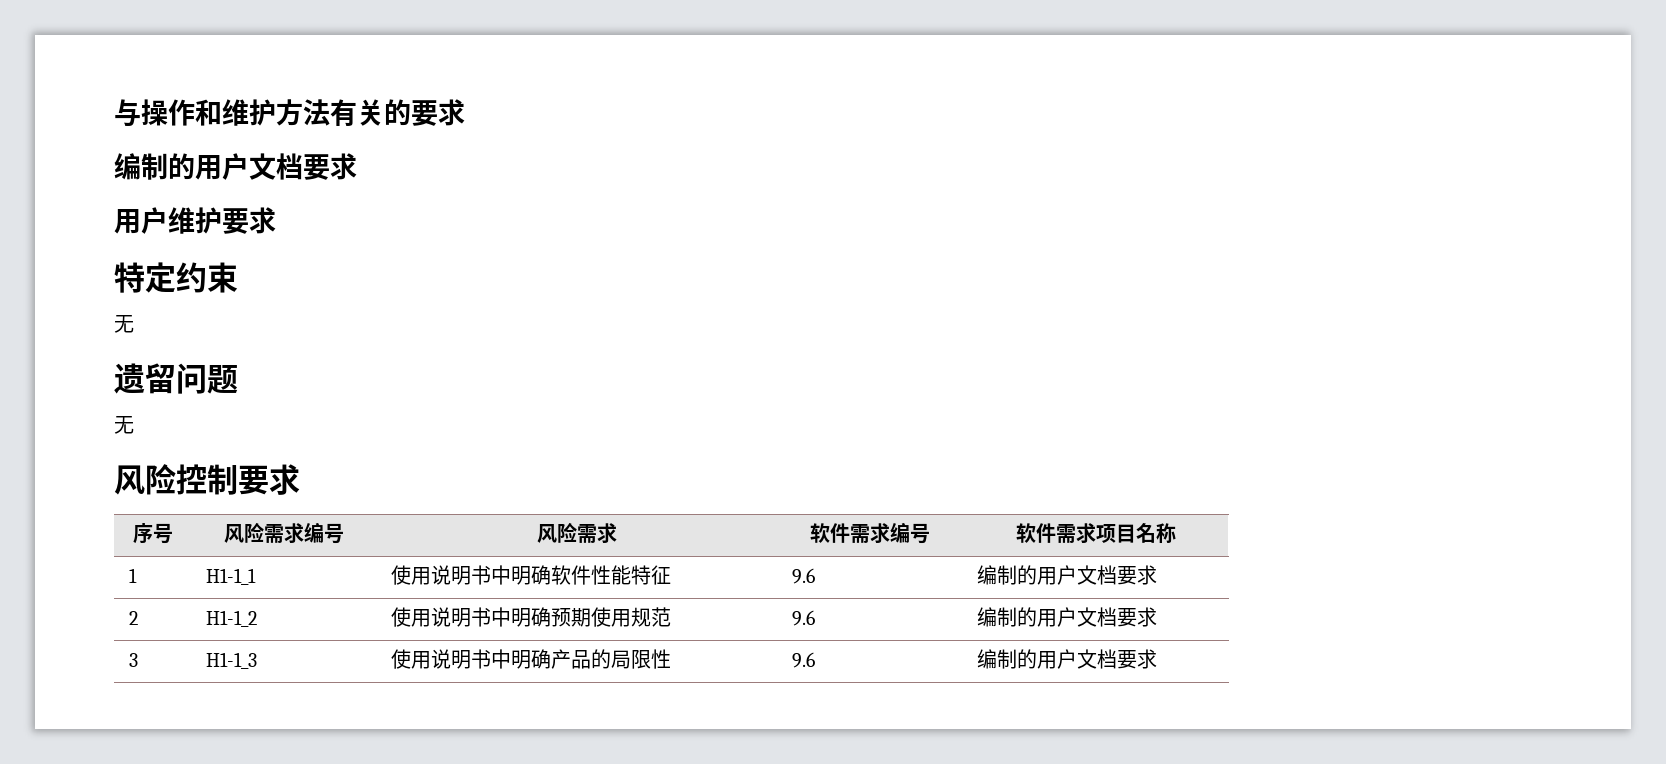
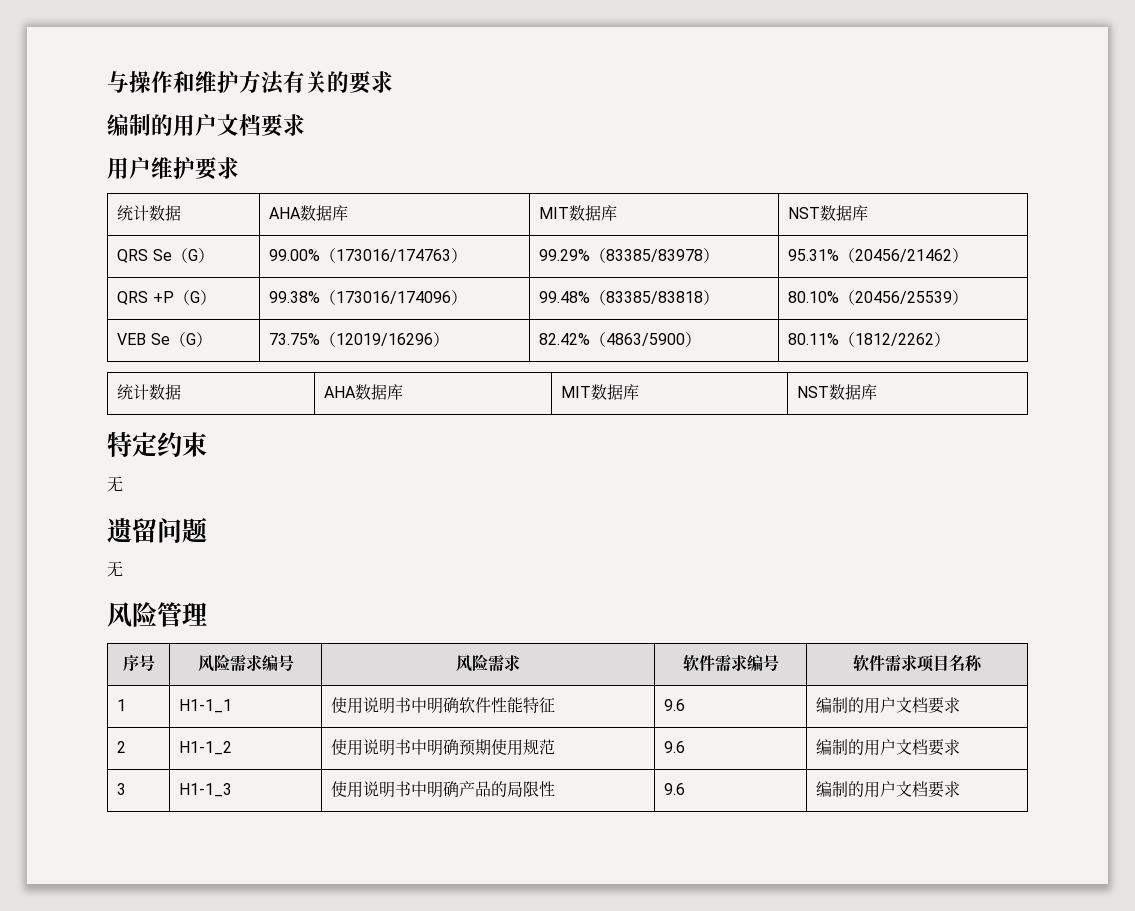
(276, 220) none -> [117,205,182,221] [269,205,349,221] [539,205,618,221] [788,205,869,221] [117,248,214,263] [269,248,468,263] [539,248,720,263] [788,248,969,263] [117,290,216,305] [269,290,468,305] [539,290,720,305] [788,290,969,305] [117,332,212,347] [269,332,450,347] [539,332,702,347] [788,332,951,347] [117,384,182,400] [324,384,404,400] [561,384,640,400] [797,384,878,400] // 统计数据 | AHA数据库 | MIT数据库 | NST数据库 // QRS Se（G） | 99.00%（173016/174763） | 99.29%（83385/83978） | 95.31%（20456/21462） // QRS +P（G） | 99.38%（173016/174096） | 99.48%（83385/83818） | 80.10%（20456/25539） // VEB Se（G） | 73.75%（12019/16296） | 82.42%（4863/5900） | 80.11%（1812/2262） // 统计数据 | AHA数据库 | MIT数据库 | NST数据库
[176,464,300,495] 控制要求 -> [157,602,207,627] 管理

